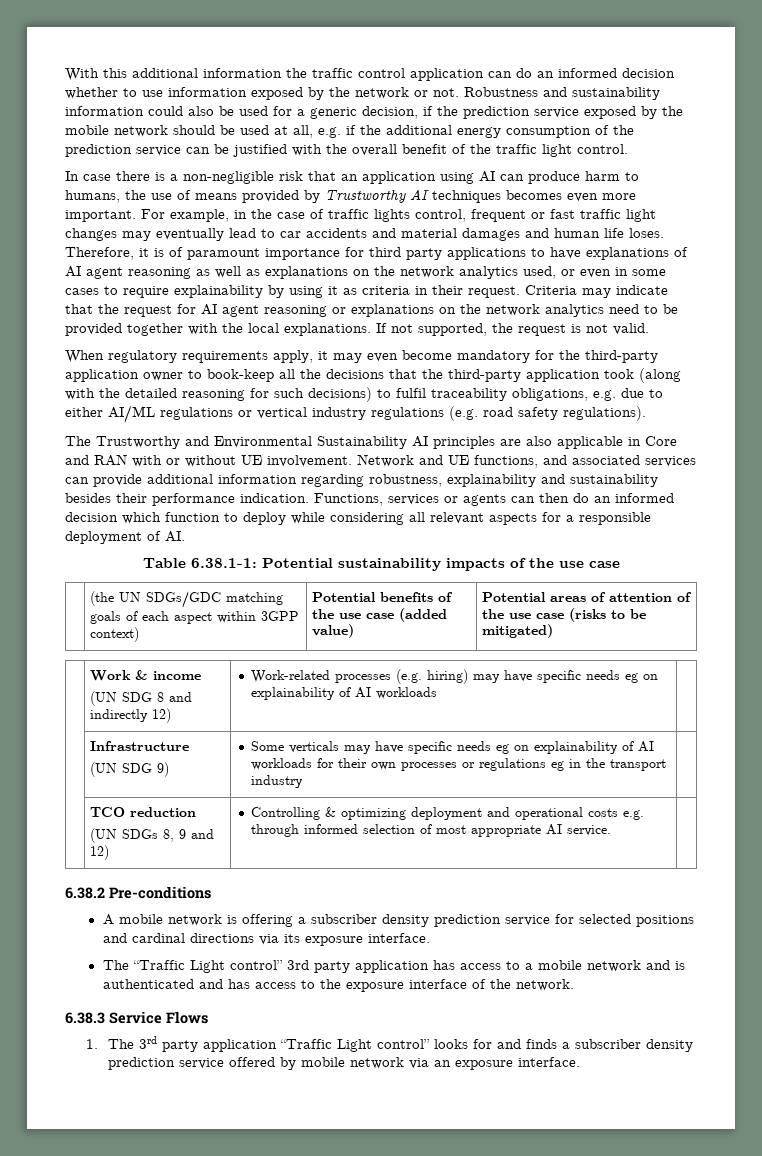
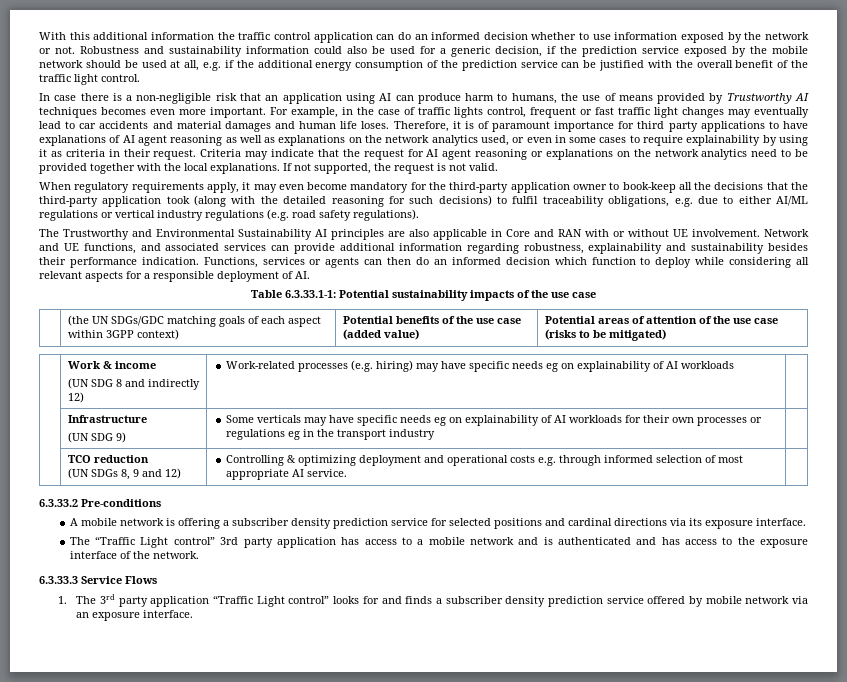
[190,558,257,568] 6.38.1-1: -> [285,290,336,298] 6.3.33.1-1:
[65,887,105,899] 6.38.2 -> [39,499,78,507] 6.3.33.2
[65,1012,105,1024] 6.38.3 -> [39,576,78,584] 6.3.33.3

